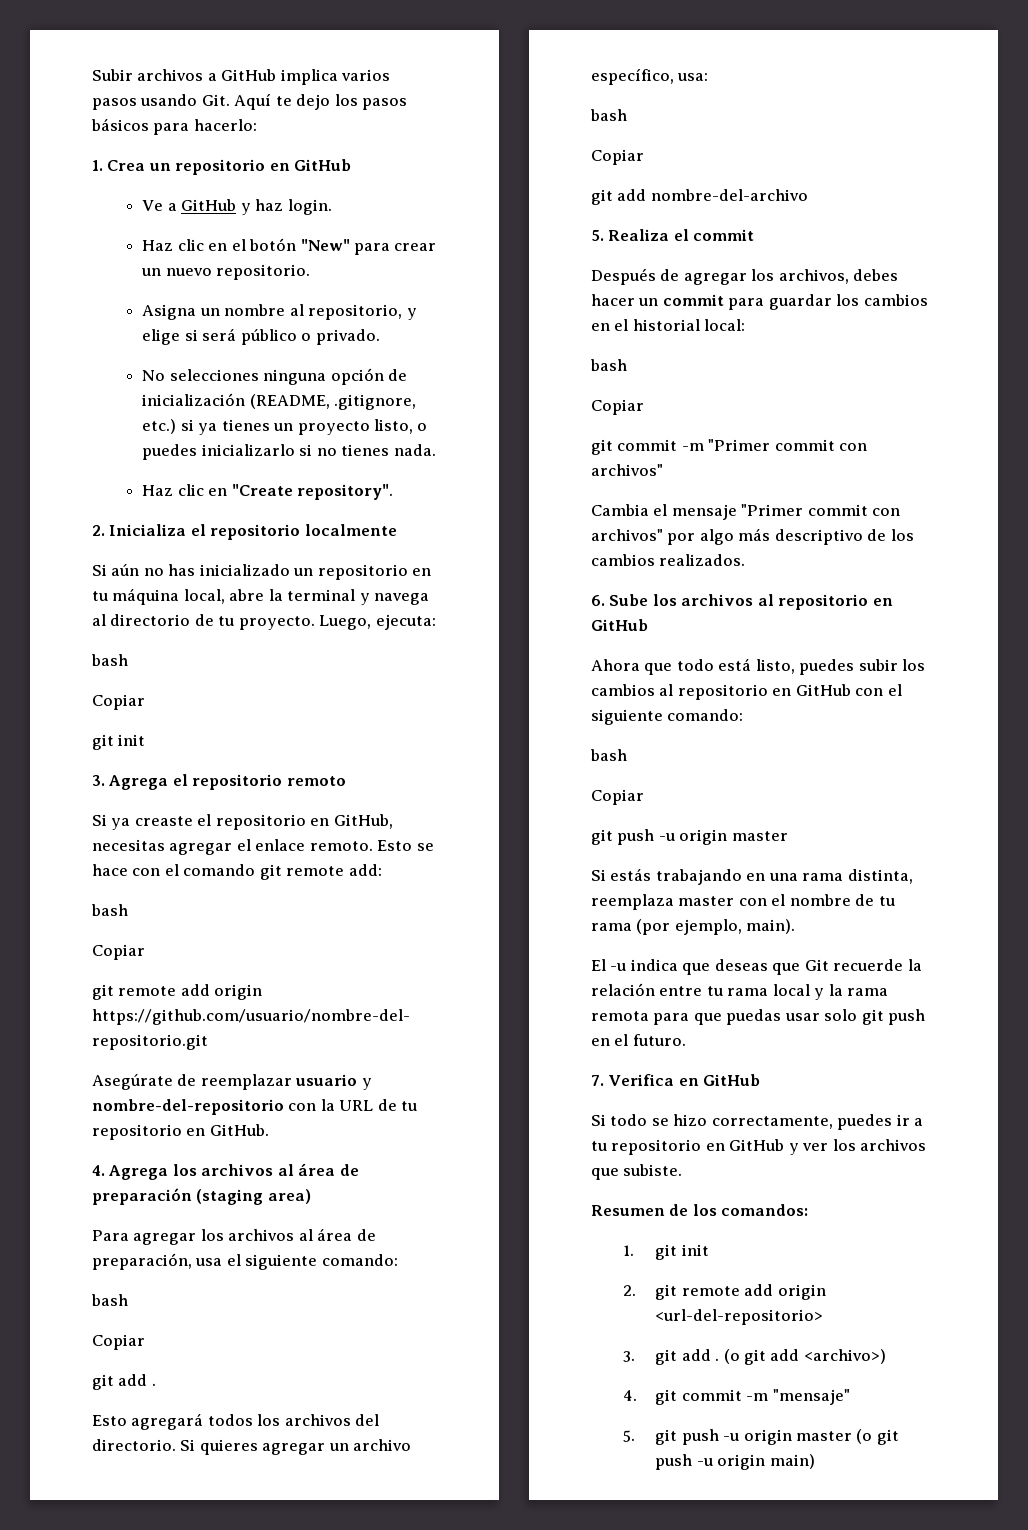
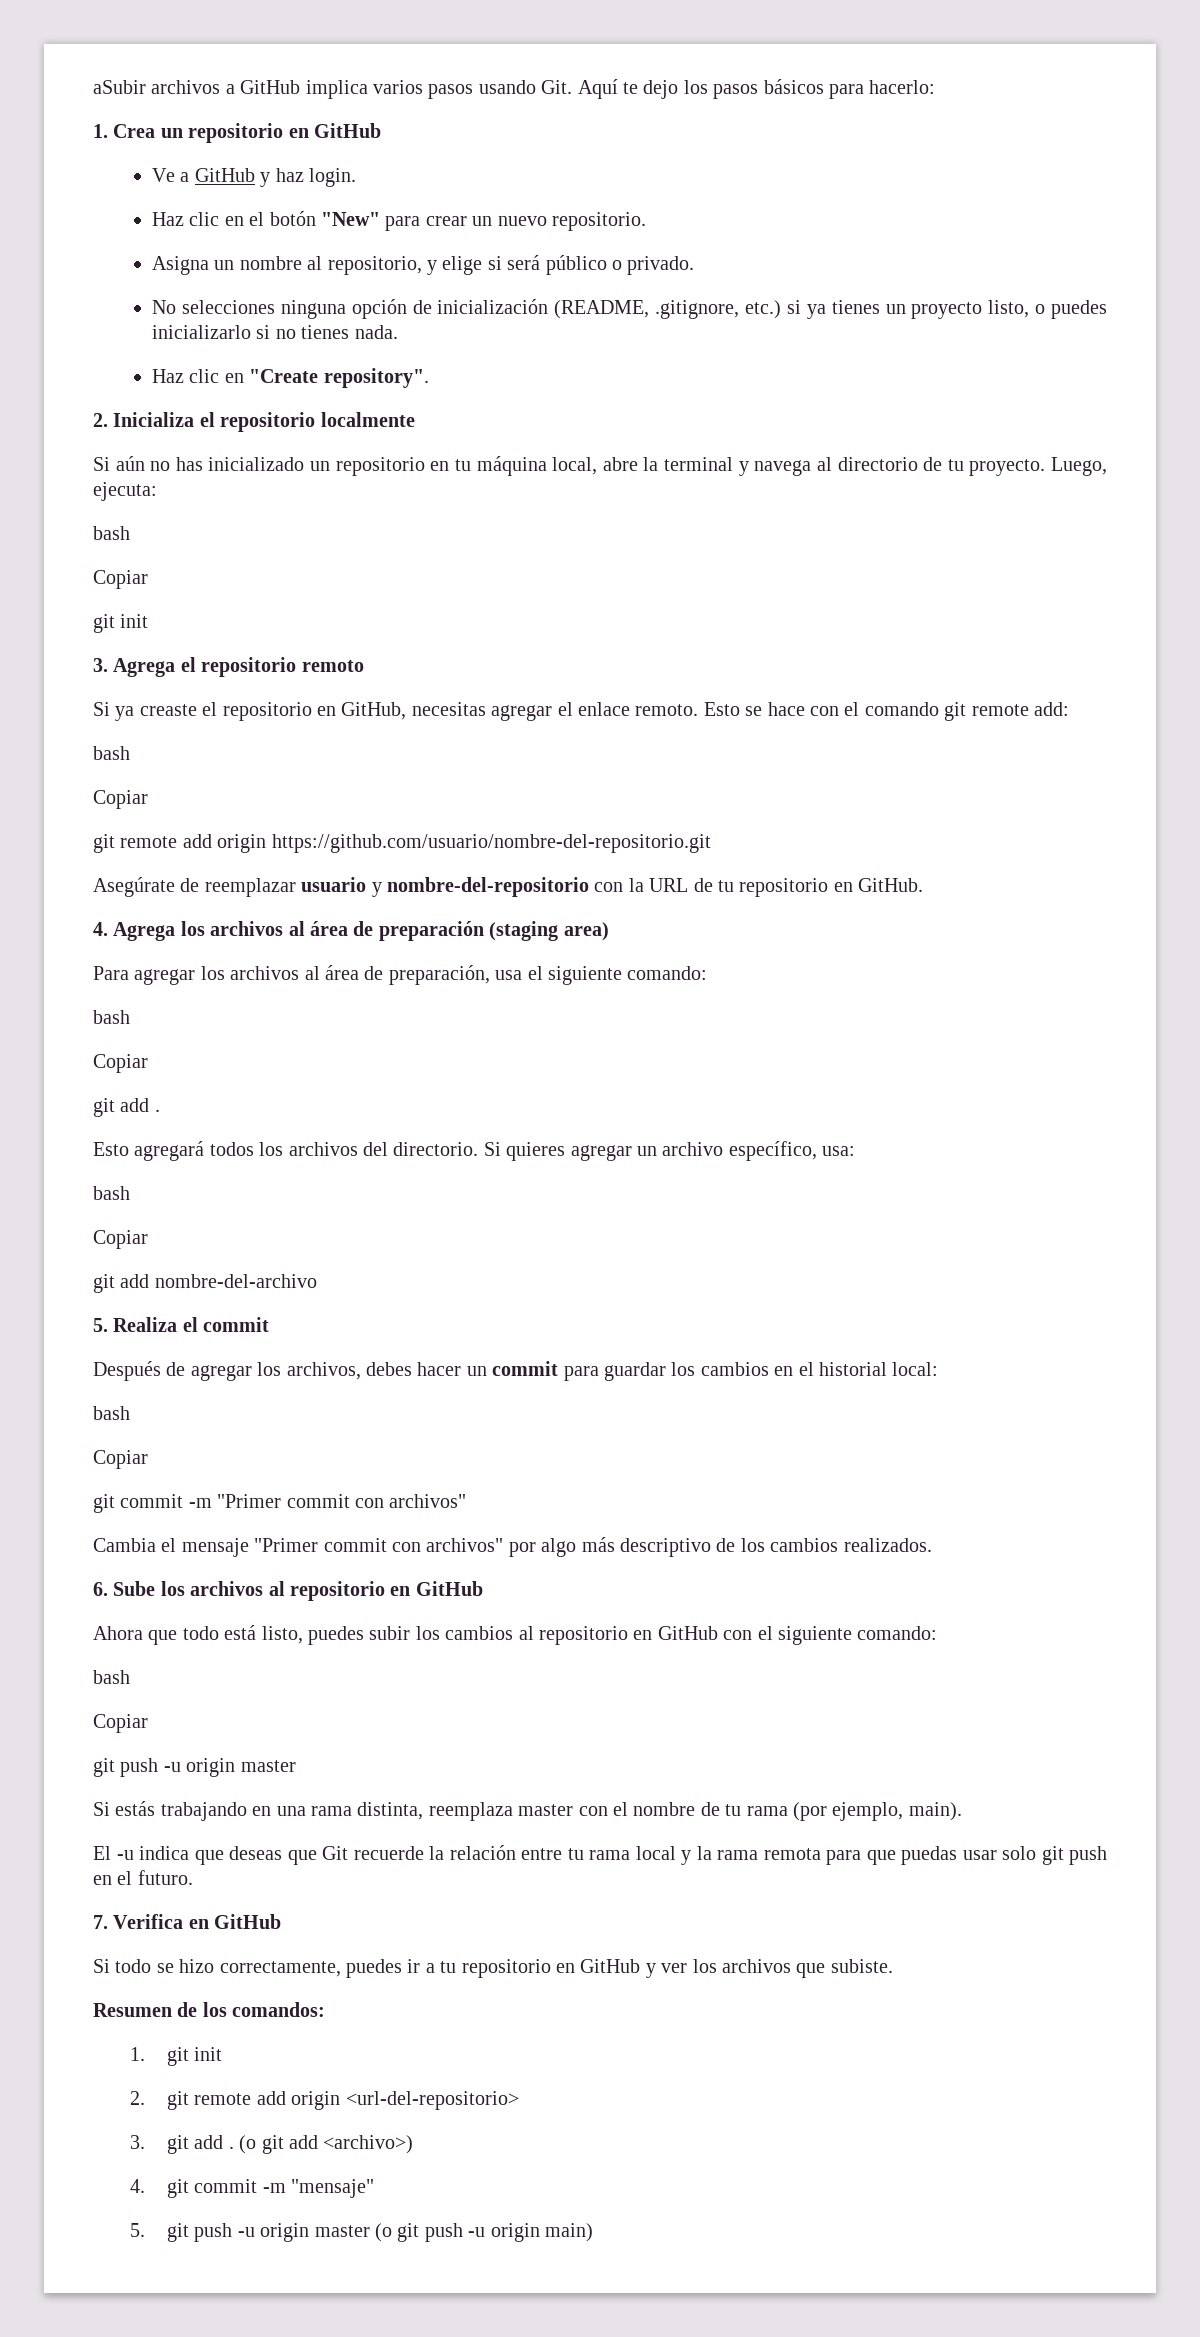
[92,69,133,81] Subir -> [93,80,146,94] aSubir

